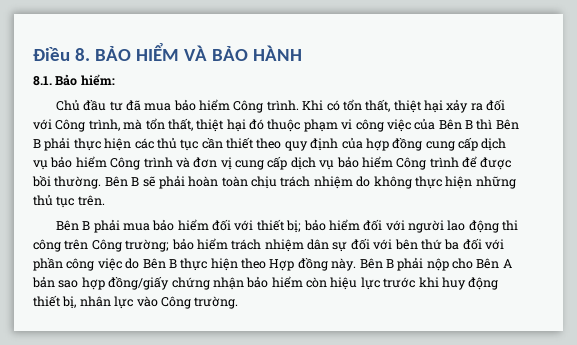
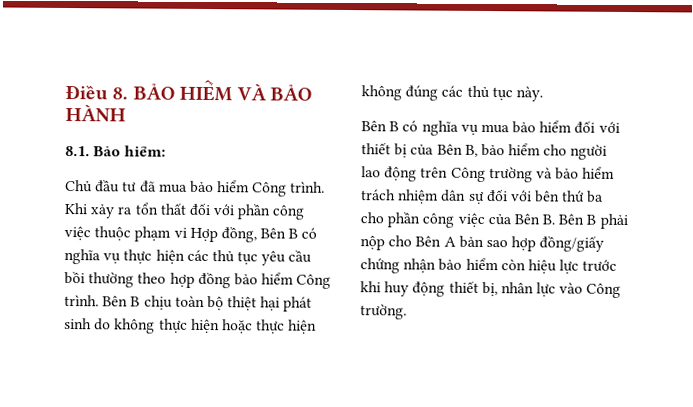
[326,99,506,113] [33,118,519,132] [33,137,71,151] có tổn thất, thiệt hại xảy ra đối với Công trình, mà tổn thất, thiệt hại đó thuộc phạm vi công việc của Bên B thì Bên B phải -> [90,202,305,220] [64,225,318,243] [64,248,122,265] xảy ra tổn thất đối với phần công việc thuộc phạm vi Hợp đồng, Bên B có nghĩa vụ
[201,137,507,151] [33,156,512,170] [32,175,516,189] [33,194,105,208] [55,219,120,233] cần thiết theo quy định của hợp đồng cung cấp dịch vụ bảo hiểm Công trình và đơn vị cung cấp dịch vụ bảo hiểm Công trình để được bồi thường. Bên B sẽ phải hoàn toàn chịu trách nhiệm do không thực hiện những thủ tục trên. // Bên B phải -> [261,249,313,266] [64,270,332,289] [64,294,313,312] [64,317,318,334] [361,85,543,102] [361,120,479,136] yêu cầu bồi thường theo hợp đồng bảo hiểm Công trình. Bên B chịu toàn bộ thiệt hại phát sinh do không thực hiện hoặc thực hiện không đúng các thủ tục này. // Bên B có nghĩa vụ
[286,219,519,233] [33,239,170,252] bị; bảo hiểm đối với người lao động thi công trên Công trường; -> [394,143,608,160] [361,166,553,183] bị của Bên B, bảo hiểm cho người lao động trên Công trường và
[462,238,504,250] [33,257,357,271] đối với phần công việc do Bên B thực hiện theo Hợp đồng này. -> [360,211,556,228] cho phần công việc của Bên B.

